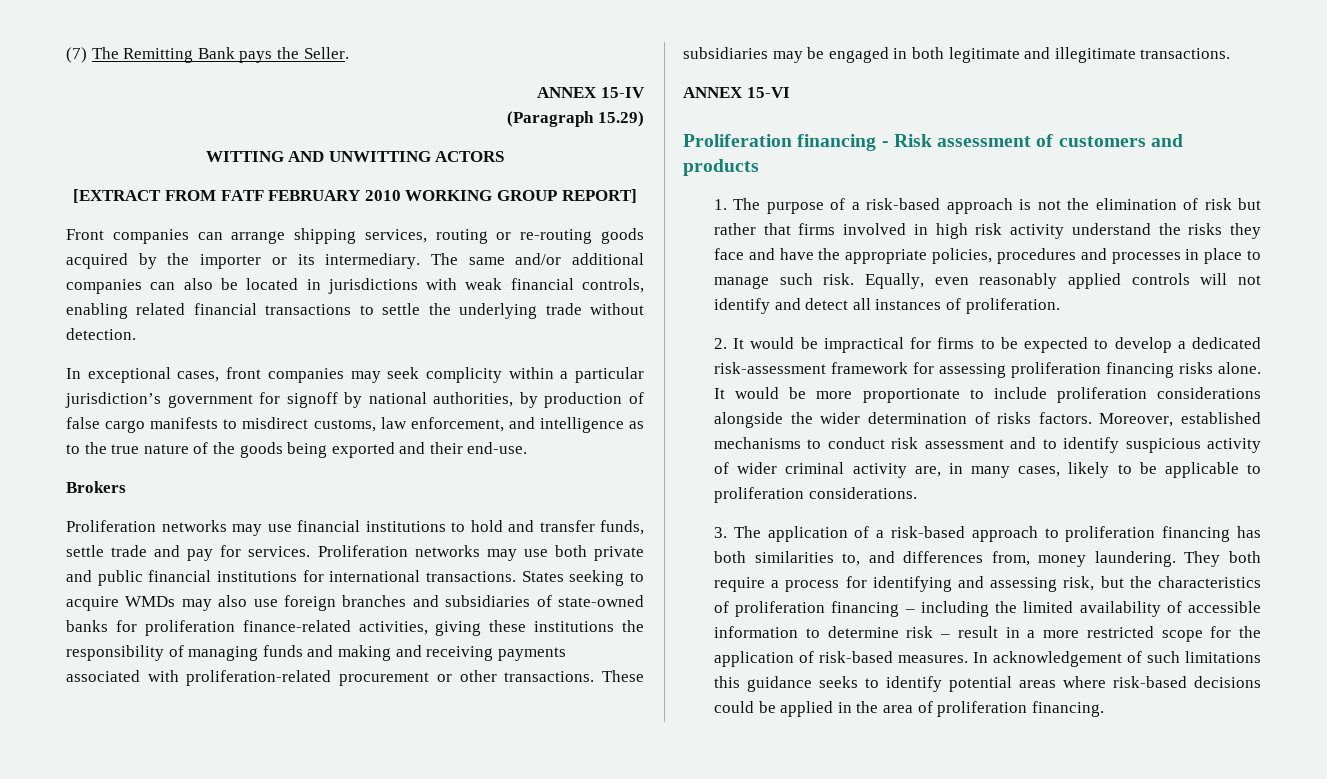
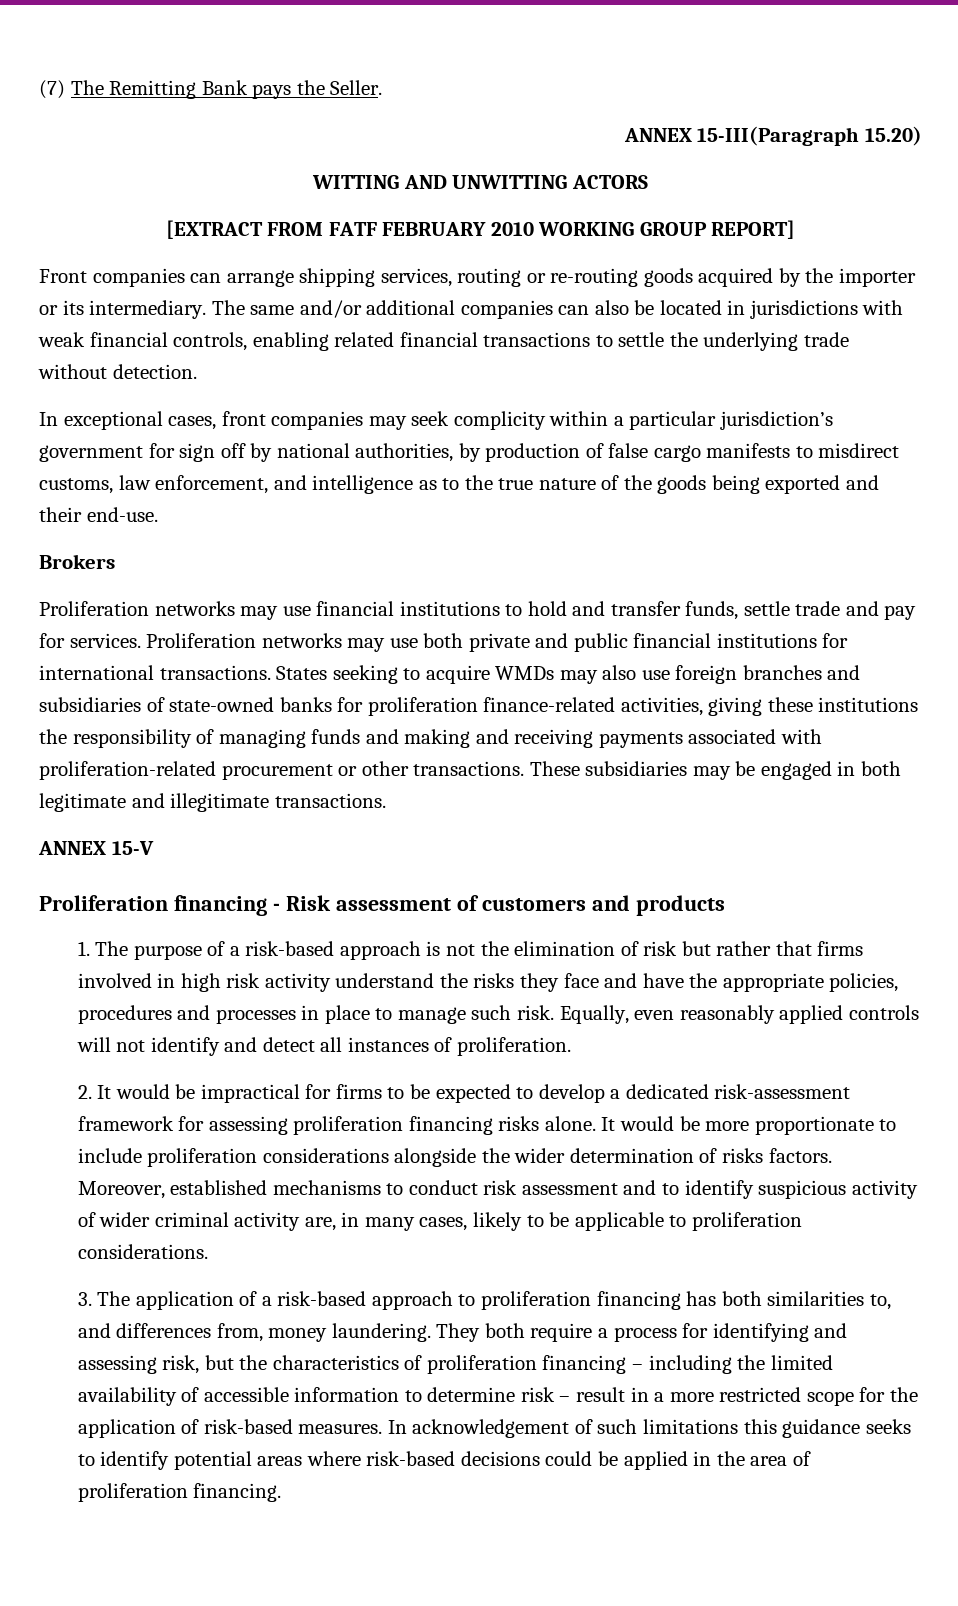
[601,87,645,98] [507,111,644,127] 15-IV // (Paragraph 15.29) -> [697,126,922,146] 15-III(Paragraph 15.20)
[286,392,338,408] signoff -> [179,443,246,462] sign off
[746,87,790,98] 15-VI -> [111,841,154,855] 15-V

